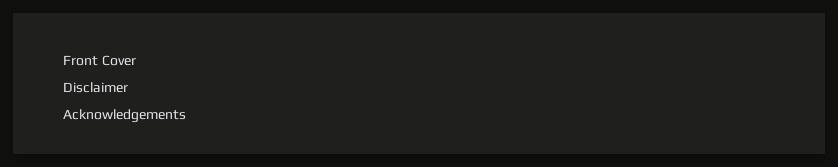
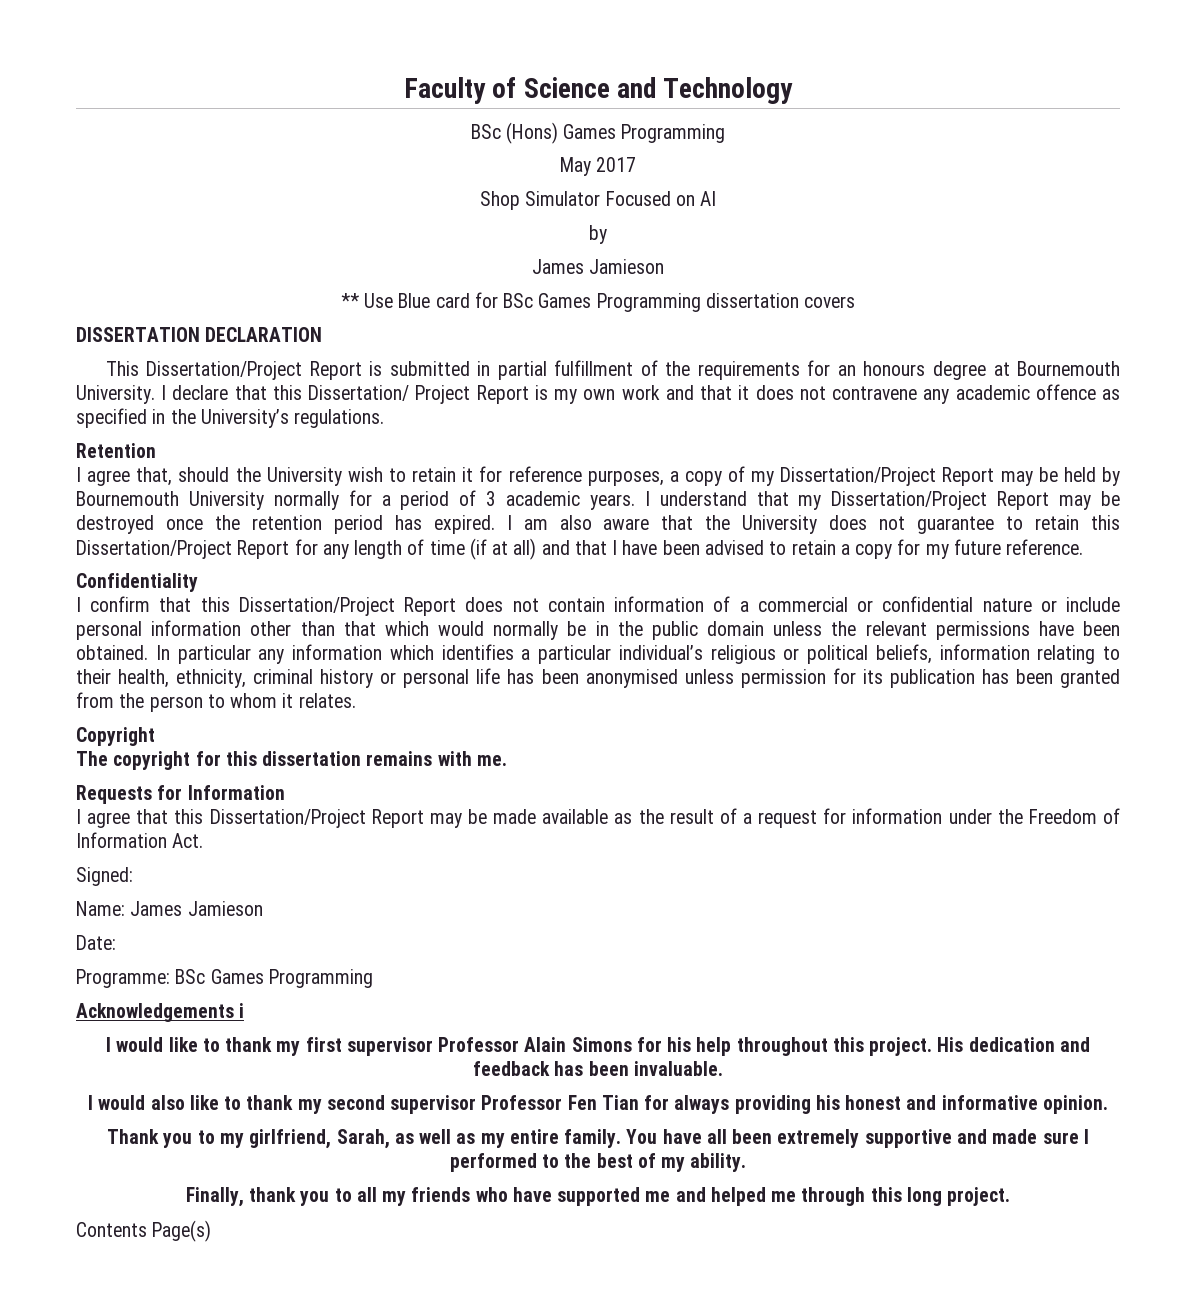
[63,55,136,66] [63,82,128,93] [63,109,186,123] Front Cover // Disclaimer // Acknowledgements -> [403,77,794,104] [470,122,726,144] [559,157,637,176] [479,191,717,210] [589,225,607,244] [531,259,665,274] [340,292,856,312] [76,327,323,342] [105,360,1121,380] [76,384,1120,404] [76,408,385,428] [76,443,156,458] [76,466,1120,486] [76,490,1120,510] [76,515,1120,534] [76,538,1084,560] [76,573,198,592] [76,596,1121,616] [76,620,1120,640] [76,644,1120,664] [76,668,1120,688] [76,692,356,712] [76,727,155,746] [76,751,507,770] [76,785,285,804] [76,808,1120,828] [76,832,204,848] [76,867,133,886] [76,901,263,916] [76,935,116,950] [76,969,373,988] [76,1003,245,1022] [105,1037,1091,1056] [473,1061,723,1076] [87,1095,1109,1114] [107,1129,1089,1149] [449,1153,747,1172] [185,1187,1011,1207] [76,1220,212,1242] Faculty of Science and Technology // BSc (Hons) Games Programming // May 2017 // Shop Simulator Focused on AI // by // James Jamieson // ** Use Blue card for BSc Games Programming dissertation covers // DISSERTATION DECLARATION // This Dissertation/Project Report is submitted in partial fulfillment of the requirements for an honours degree at Bournemouth University. I declare that this Dissertation/ Project Report is my own work and that it does not contravene any academic offence as specified in the University’s regulations. // Retention // I agree that, should the University wish to retain it for reference purposes, a copy of my Dissertation/Project Report may be held by Bournemouth University normally for a period of 3 academic years. I understand that my Dissertation/Project Report may be destroyed once the retention period has expired. I am also aware that the University does not guarantee to retain this Dissertation/Project Report for any length of time (if at all) and that I have been advised to retain a copy for my future reference. // Confidentiality // I confirm that this Dissertation/Project Report does not contain information of a commercial or confidential nature or include personal information other than that which would normally be in the public domain unless the relevant permissions have been obtained. In particular any information which identifies a particular individual’s religious or political beliefs, information relating to their health, ethnicity, criminal history or personal life has been anonymised unless permission for its publication has been granted from the person to whom it relates. // Copyright // The copyright for this dissertation remains with me. // Requests for Information // I agree that this Dissertation/Project Report may be made available as the result of a request for information under the Freedom of Information Act. // Signed: // Name: James Jamieson // Date: // Programme: BSc Games Programming // Acknowledgements i // I would like to thank my first supervisor Professor Alain Simons for his help throughout this project. His dedication and feedback has been invaluable. // I would also like to thank my second supervisor Professor Fen Tian for always providing his honest and informative opinion. // Thank you to my girlfriend, Sarah, as well as my entire family. You have all been extremely supportive and made sure I performed to the best of my ability. // Finally, thank you to all my friends who have supported me and helped me through this long project. // Contents Page(s)

